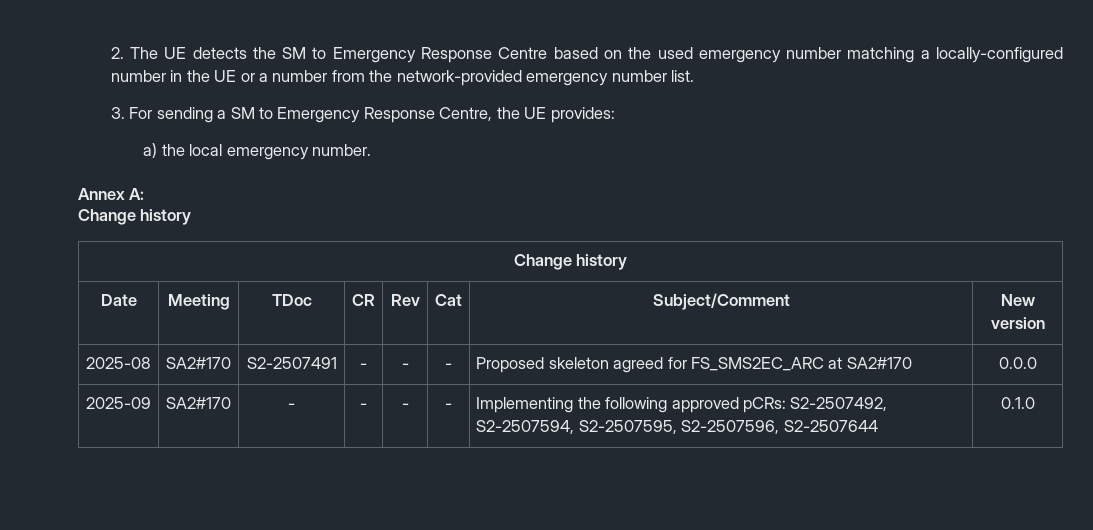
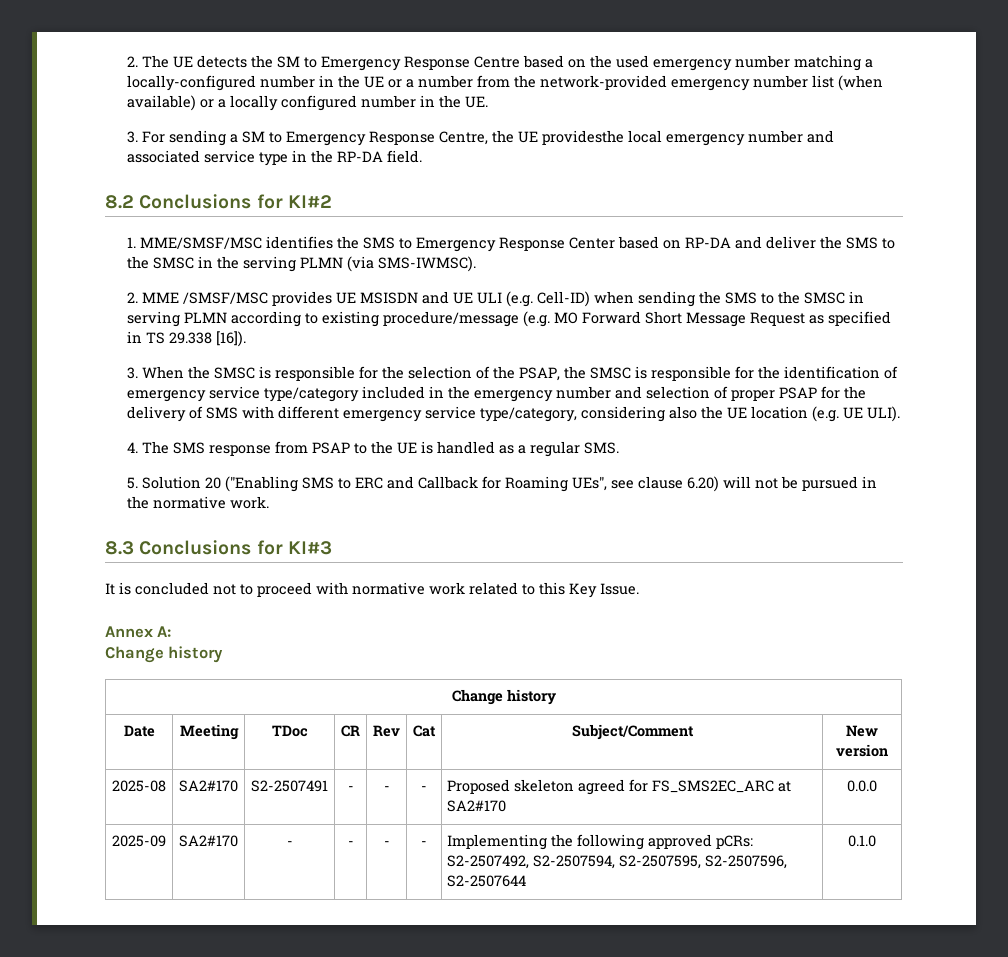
[671,70,695,82] list. -> [812,75,884,91] [127,95,489,111] list (when available) or a locally configured number in the UE.
[550,107,615,123] [143,143,372,160] provides: // a) the local emergency number. -> [542,130,835,146] [127,150,423,166] [105,194,332,209] [127,236,896,252] [127,256,477,272] [127,291,865,307] [127,311,892,327] [127,331,247,347] [127,366,899,381] [127,386,867,402] [127,406,901,422] [127,441,620,457] [127,476,878,492] [127,496,270,509] [105,540,332,555] [105,582,639,598] providesthe local emergency number and associated service type in the RP-DA field. // 8.2 Conclusions for KI#2 // 1. MME/SMSF/MSC identifies the SMS to Emergency Response Center based on RP-DA and deliver the SMS to the SMSC in the serving PLMN (via SMS-IWMSC). // 2. MME /SMSF/MSC provides UE MSISDN and UE ULI (e.g. Cell-ID) when sending the SMS to the SMSC in serving PLMN according to existing procedure/message (e.g. MO Forward Short Message Request as specified in TS 29.338 [16]). // 3. When the SMSC is responsible for the selection of the PSAP, the SMSC is responsible for the identification of emergency service type/category included in the emergency number and selection of proper PSAP for the delivery of SMS with different emergency service type/category, considering also the UE location (e.g. UE ULI). // 4. The SMS response from PSAP to the UE is handled as a regular SMS. // 5. Solution 20 ("Enabling SMS to ERC and Callback for Roaming UEs", see clause 6.20) will not be pursued in the normative work. // 8.3 Conclusions for KI#3 // It is concluded not to proceed with normative work related to this Key Issue.

